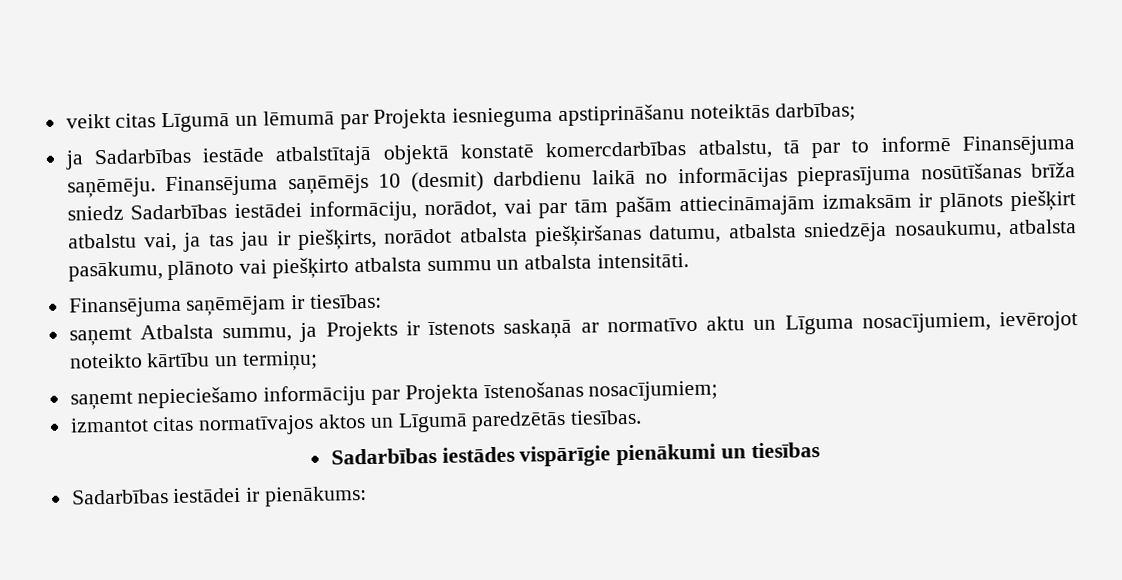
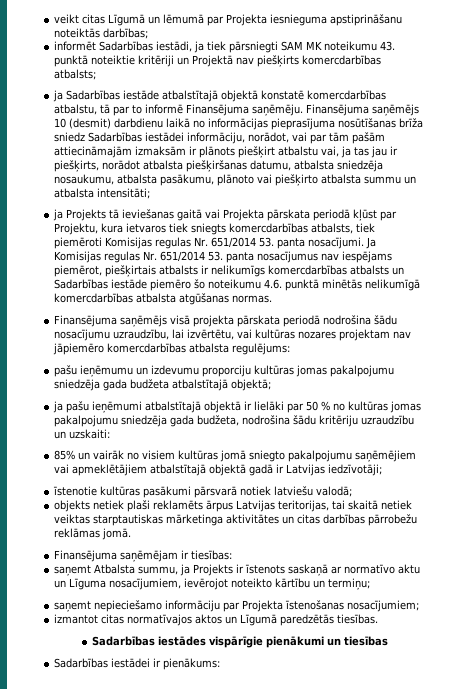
(856, 112) none -> [54,41,396,53] [54,55,382,67] [54,69,97,80] // informēt Sadarbības iestādi, ja tiek pārsniegti SAM MK noteikumu 43. punktā noteiktie kritēriji un Projektā nav piešķirts komercdarbības atbalsts;
[597,253,690,269] intensitāti. -> [97,188,151,199] [53,209,398,221] [54,223,376,235] [54,237,377,249] [54,251,393,263] [54,265,405,277] [54,279,421,291] [54,293,273,305] [54,315,398,327] [54,329,412,341] [53,343,291,355] [54,365,395,377] [54,379,272,391] [53,401,422,413] [54,415,415,427] [54,429,111,439] [54,450,417,462] [54,464,383,476] [53,486,353,498] [54,500,413,512] [54,514,418,526] [54,528,132,540] intensitāti; // ja Projekts tā ieviešanas gaitā vai Projekta pārskata periodā kļūst par Projektu, kura ietvaros tiek sniegts komercdarbības atbalsts, tiek piemēroti Komisijas regulas Nr. 651/2014 53. panta nosacījumi. Ja Komisijas regulas Nr. 651/2014 53. panta nosacījumus nav iespējams piemērot, piešķirtais atbalsts ir nelikumīgs komercdarbības atbalsts un Sadarbības iestāde piemēro šo noteikumu 4.6. punktā minētās nelikumīgā komercdarbības atbalsta atgūšanas normas. // Finansējuma saņēmējs visā projekta pārskata periodā nodrošina šādu nosacījumu uzraudzību, lai izvērtētu, vai kultūras nozares projektam nav jāpiemēro komercdarbības atbalsta regulējums: // pašu ieņēmumu un izdevumu proporciju kultūras jomas pakalpojumu sniedzēja gada budžeta atbalstītajā objektā; // ja pašu ieņēmumi atbalstītajā objektā ir lielāki par 50 % no kultūras jomas pakalpojumu sniedzēja gada budžeta, nodrošina šādu kritēriju uzraudzību un uzskaiti: // 85% un vairāk no visiem kultūras jomā sniegto pakalpojumu saņēmējiem vai apmeklētājiem atbalstītajā objektā gadā ir Latvijas iedzīvotāji; // īstenotie kultūras pasākumi pārsvarā notiek latviešu valodā; // objekts netiek plaši reklamēts ārpus Latvijas teritorijas, tai skaitā netiek veiktas starptautiskas mārketinga aktivitātes un citas darbības pārrobežu reklāmas jomā.

